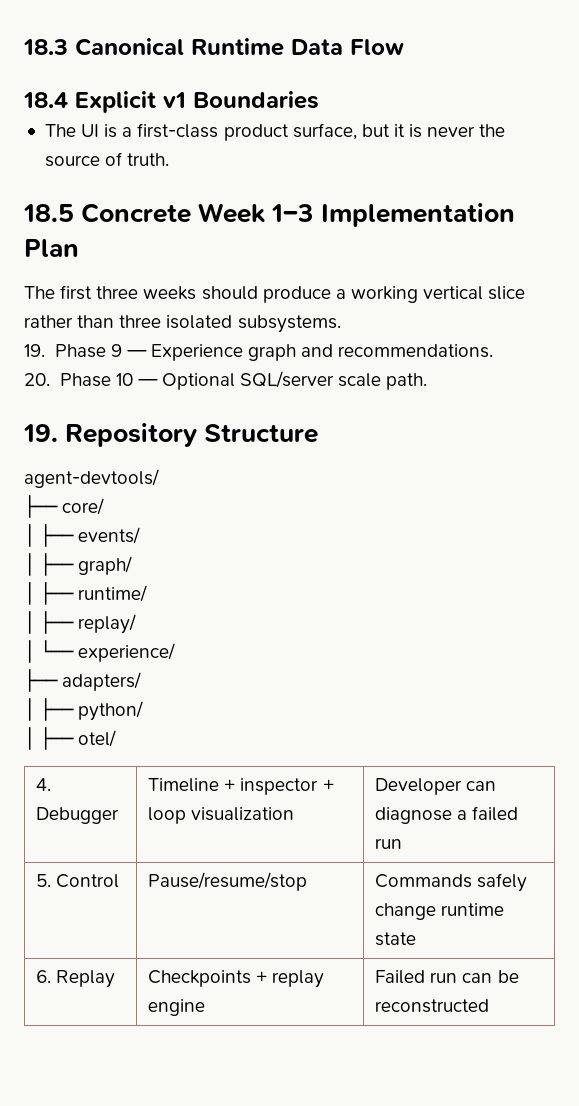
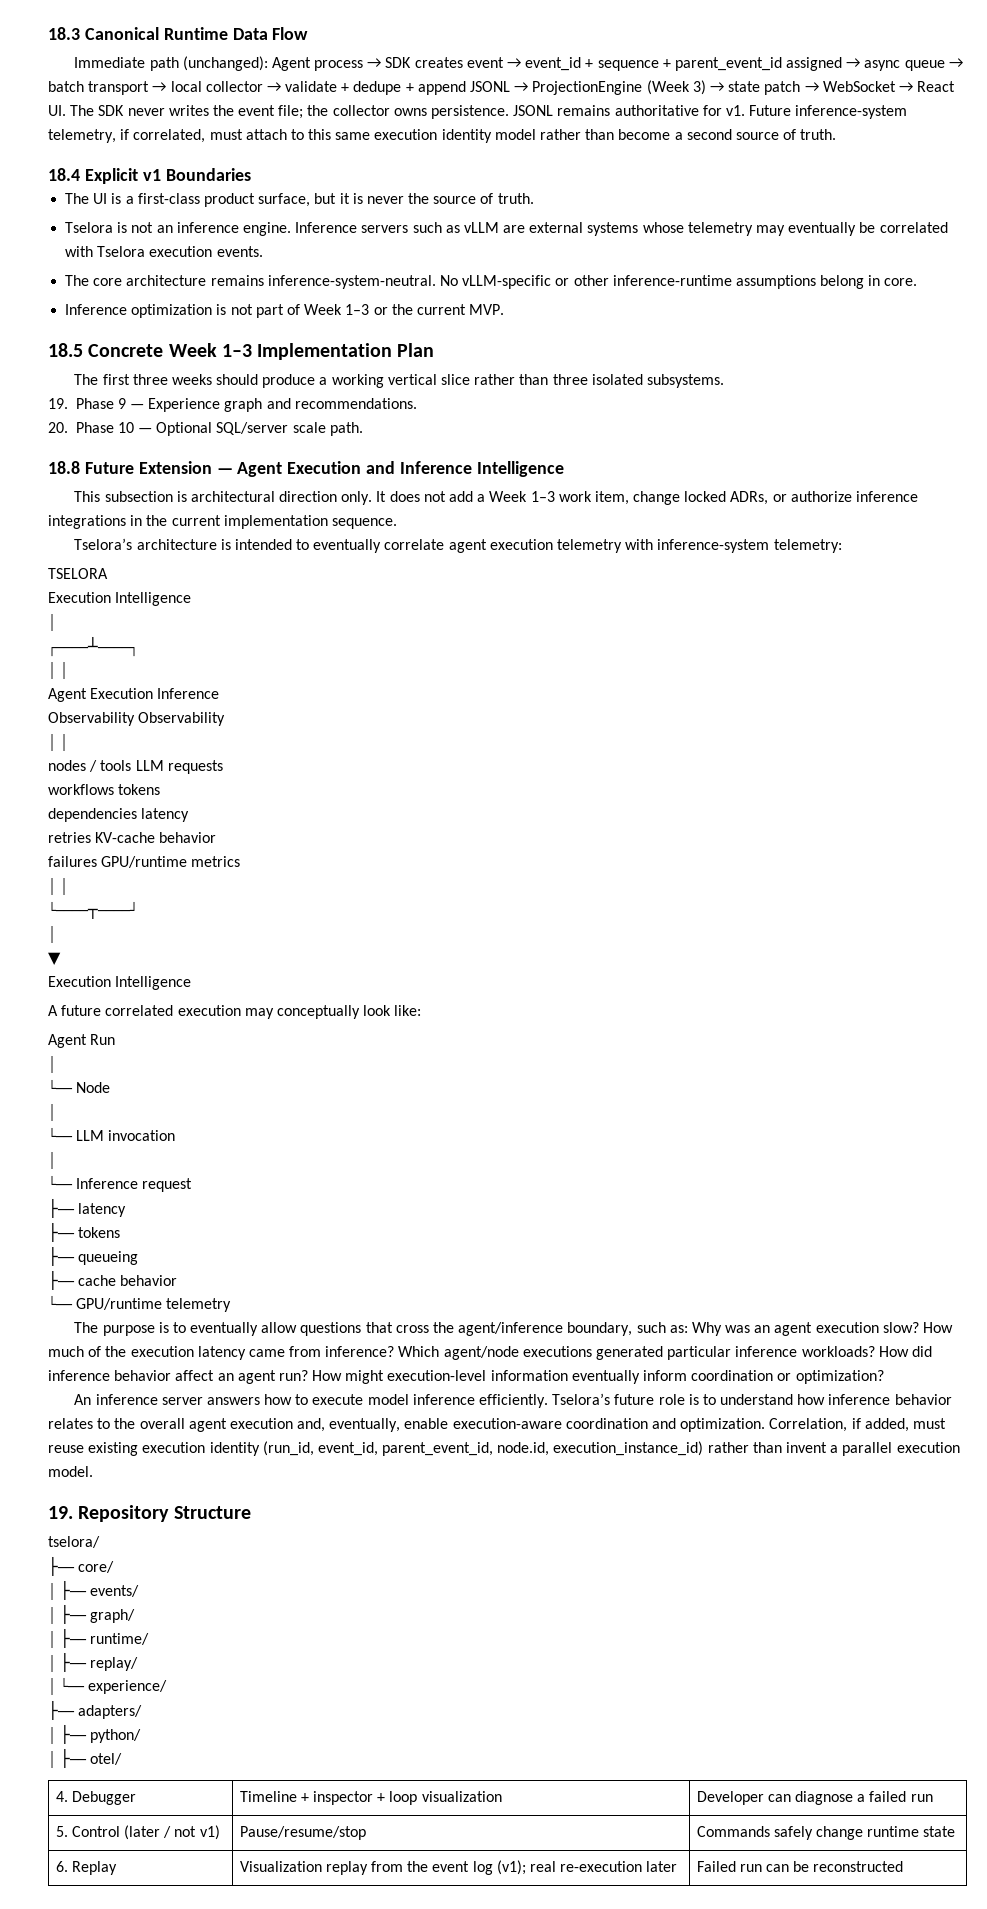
(404, 47) none -> [74,56,963,71] [48,80,956,95] [48,105,908,119] [48,129,837,143] // Immediate path (unchanged): Agent process → SDK creates event → event_id + sequence + parent_event_id assigned → async queue → batch transport → local collector → validate + dedupe + append JSONL → ProjectionEngine (Week 3) → state patch → WebSocket → React UI. The SDK never writes the event file; the collector owns persistence. JSONL remains authoritative for v1. Future inference-system telemetry, if correlated, must attach to this same execution identity model rather than become a second source of truth.
(170, 159) none -> [65,222,948,236] [65,246,263,257] [65,275,918,289] [65,304,505,318] // Tselora is not an inference engine. Inference servers such as vLLM are external systems whose telemetry may eventually be correlated with Tselora execution events. // The core architecture remains inference-system-neutral. No vLLM-specific or other inference-runtime assumptions belong in core. // Inference optimization is not part of Week 1–3 or the current MVP.
(428, 381) none -> [48,461,564,477] [74,491,919,505] [48,515,397,529] [74,538,842,553] [48,568,108,579] [48,592,192,606] [48,614,56,631] [48,636,138,657] [48,662,69,679] [48,688,220,702] [48,712,226,726] [48,734,69,751] [48,760,223,774] [48,784,161,795] [48,808,190,822] [48,832,217,843] [48,856,241,868] [48,878,69,895] [48,901,138,919] [48,926,56,943] [48,952,61,965] [48,976,192,990] [48,1005,422,1019] [48,1034,116,1048] [48,1056,56,1073] [48,1079,111,1093] [48,1104,56,1121] [48,1127,176,1141] [48,1152,56,1169] [48,1175,193,1192] [48,1198,127,1218] [48,1222,121,1242] [48,1246,139,1266] [48,1270,178,1290] [48,1295,232,1312] [74,1322,954,1336] [48,1346,932,1360] [48,1370,884,1384] [74,1393,952,1408] [48,1418,946,1432] [48,1441,960,1456] [48,1466,93,1477] // 18.8 Future Extension — Agent Execution and Inference Intelligence // This subsection is architectural direction only. It does not add a Week 1–3 work item, change locked ADRs, or authorize inference integrations in the current implementation sequence. // Tselora’s architecture is intended to eventually correlate agent execution telemetry with inference-system telemetry: // TSELORA // Execution Intelligence // │ // ┌────┴────┐ // │ │ // Agent Execution Inference // Observability Observability // │ │ // nodes / tools LLM requests // workflows tokens // dependencies latency // retries KV-cache behavior // failures GPU/runtime metrics // │ │ // └────┬────┘ // │ // ▼ // Execution Intelligence // A future correlated execution may conceptually look like: // Agent Run // │ // └── Node // │ // └── LLM invocation // │ // └── Inference request // ├── latency // ├── tokens // ├── queueing // ├── cache behavior // └── GPU/runtime telemetry // The purpose is to eventually allow questions that cross the agent/inference boundary, such as: Why was an agent execution slow? How much of the execution latency came from inference? Which agent/node executions generated particular inference workloads? How did inference behavior affect an agent run? How might execution-level information eventually inform coordination or optimization? // An inference server answers how to execute model inference efficiently. Tselora’s future role is to understand how inference behavior relates to the overall agent execution and, eventually, enable execution-aware coordination and optimization. Correlation, if added, must reuse existing execution identity (run_id, event_id, parent_event_id, node.id, execution_instance_id) rather than invent a parallel execution model.
[24,469,159,488] agent-devtools/ -> [48,1536,100,1548] tselora/
(120, 881) none -> [124,1825,220,1840] (later / not v1)
[148,970,325,988] [148,999,206,1016] Checkpoints + replay engine -> [239,1860,678,1875] Visualization replay from the event log (v1); real re-execution later

